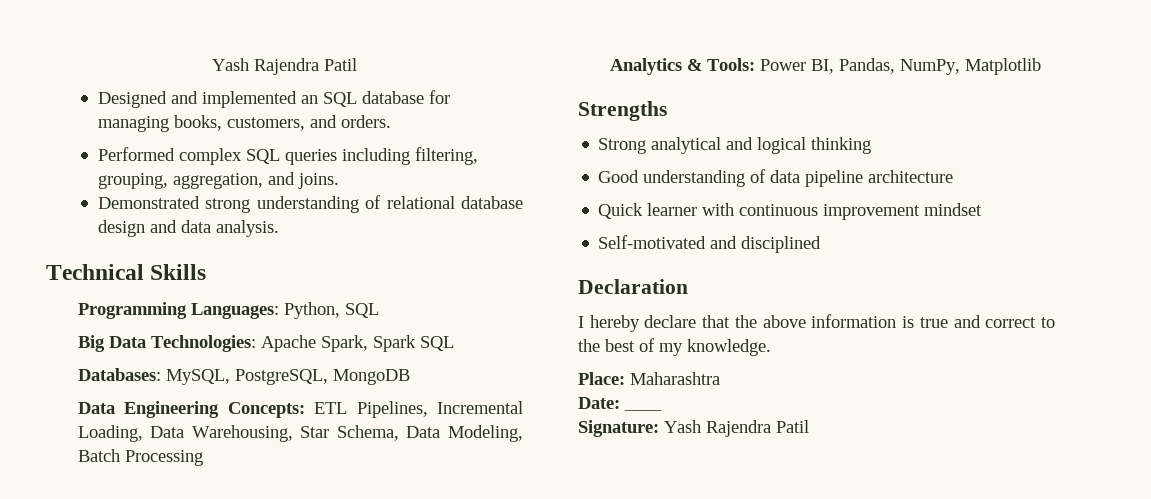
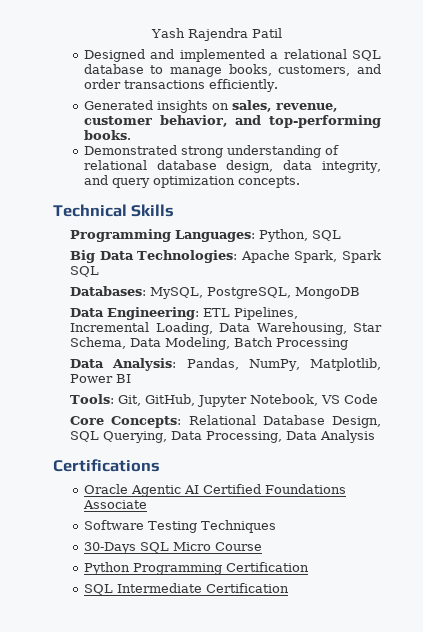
[300,90,450,107] [97,115,391,132] [97,147,478,165] [97,172,339,189] an SQL database for managing books, customers, and orders. // Performed complex SQL queries including filtering, grouping, aggregation, and joins. -> [270,49,381,61] [83,64,381,77] [83,79,278,92] [83,100,338,113] [83,115,381,128] [83,130,131,140] a relational SQL database to manage books, customers, and order transactions efficiently. // Generated insights on sales, revenue, customer behavior, and top-performing books.
[97,220,279,237] design and data analysis. -> [226,160,382,173] [83,175,300,188] design, data integrity, and query optimization concepts.
[124,401,305,418] Engineering Concepts: -> [107,307,200,320] Engineering:
[609,58,1041,75] [578,101,667,121] [598,137,872,154] [598,169,954,187] [598,203,983,220] [598,235,822,253] [578,279,688,294] [578,314,1055,332] [578,338,771,356] [578,372,720,385] [578,397,620,409] [624,409,662,411] [578,420,809,437] Analytics & Tools: Power BI, Pandas, NumPy, Matplotlib // Strengths // Strong analytical and logical thinking // Good understanding of data pipeline architecture // Quick learner with continuous improvement mindset // Self-motivated and disciplined // Declaration // I hereby declare that the above information is true and correct to the best of my knowledge. // Place: Maharashtra // Date: ____ // Signature: Yash Rajendra Patil -> [70,358,381,371] [70,374,132,383] [70,394,379,407] [70,415,381,428] [70,430,376,443] [53,459,160,472] [83,484,346,497] [82,500,147,509] [83,520,276,533] [83,542,262,554] [83,562,309,575] [83,583,289,595] Data Analysis: Pandas, NumPy, Matplotlib, Power BI // Tools: Git, GitHub, Jupyter Notebook, VS Code // Core Concepts: Relational Database Design, SQL Querying, Data Processing, Data Analysis // Certifications // Oracle Agentic AI Certified Foundations Associate // Software Testing Techniques // 30-Days SQL Micro Course // Python Programming Certification // SQL Intermediate Certification

